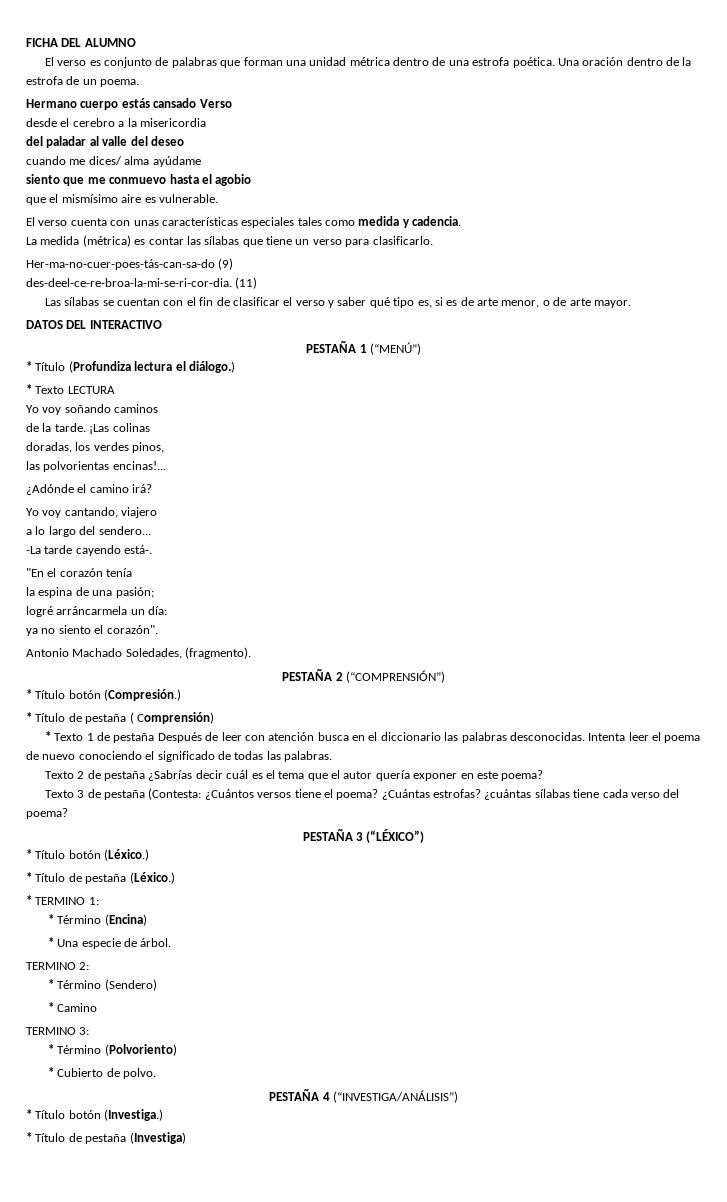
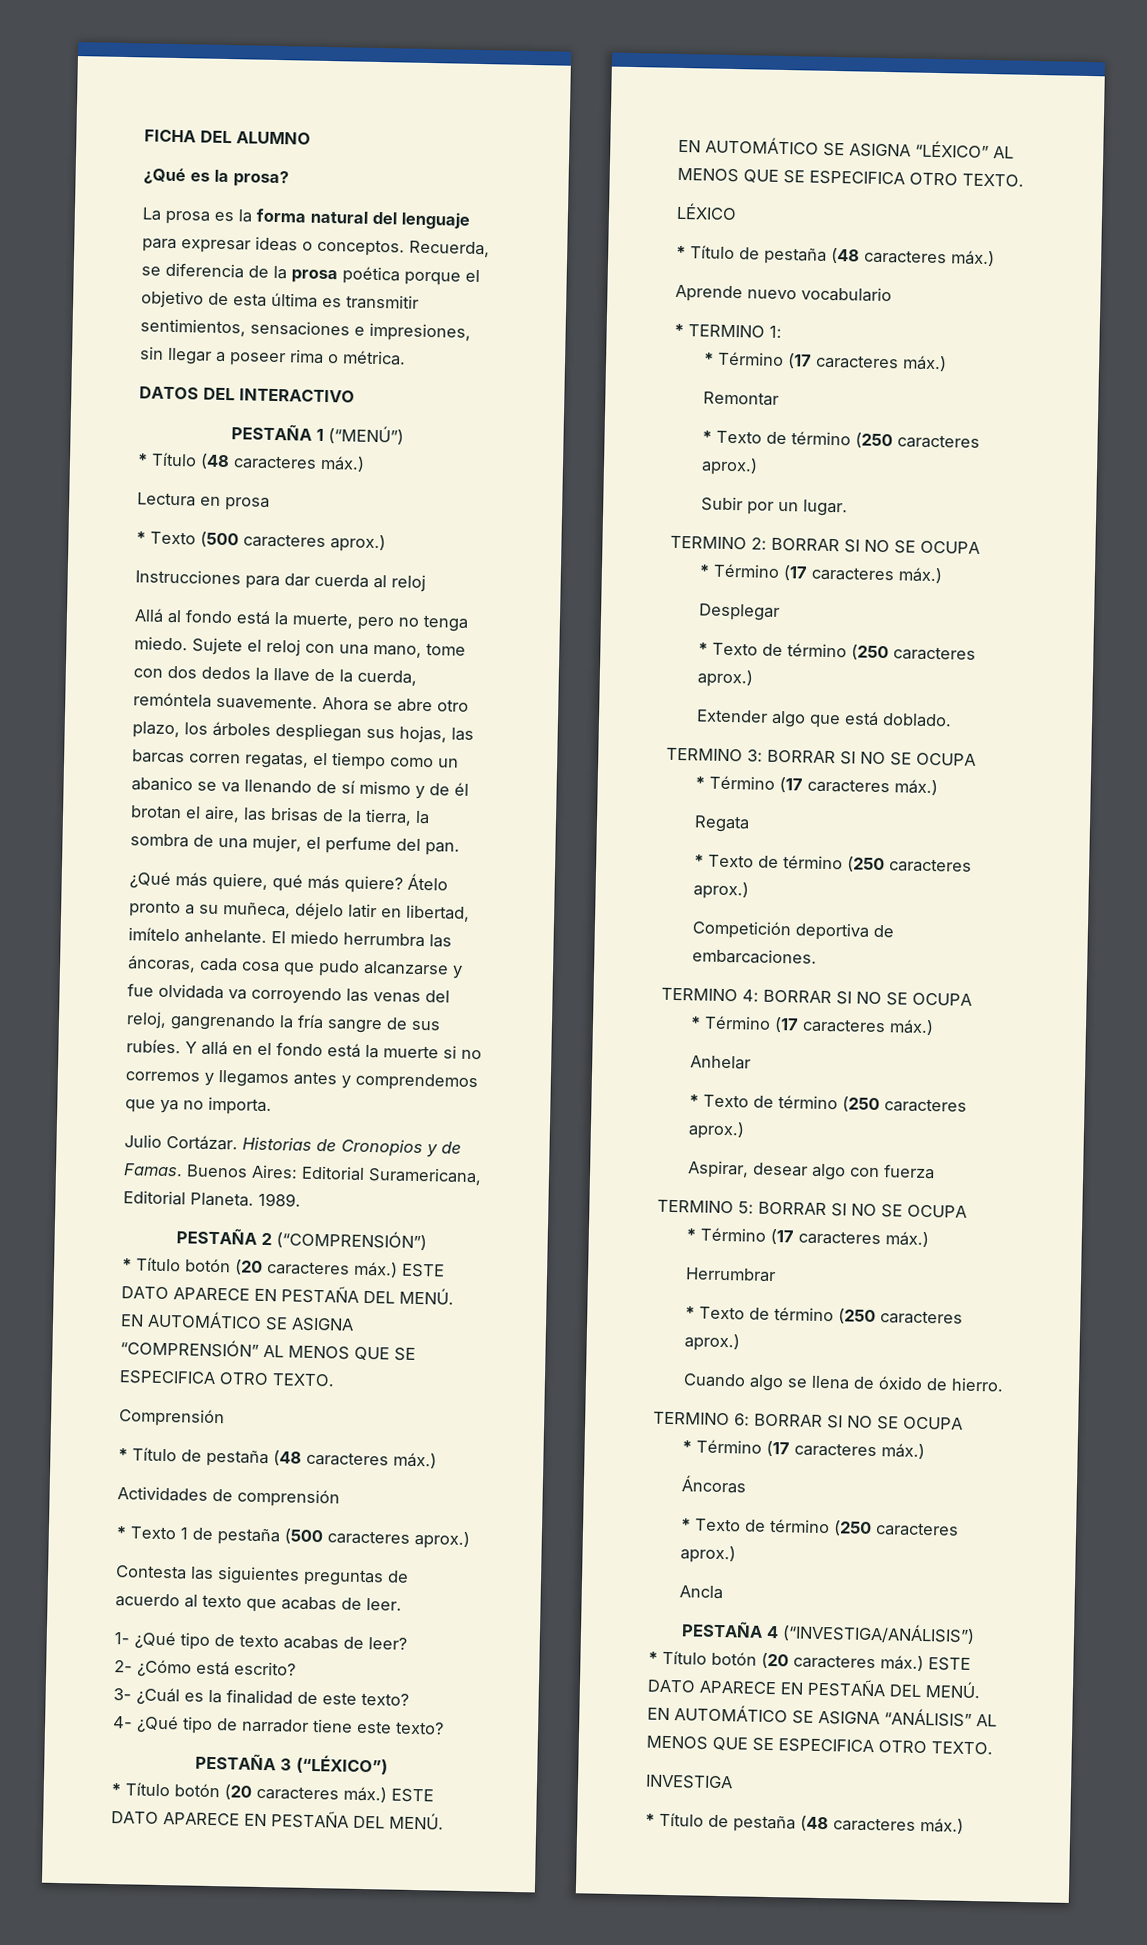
[44,57,692,68] [26,76,140,87] [26,98,232,110] [26,118,206,127] [26,136,184,148] [26,156,201,167] [26,174,252,186] [26,194,218,205] [26,216,462,228] [26,235,433,247] [26,258,234,270] [26,277,258,289] [44,297,631,308] El verso es conjunto de palabras que forman una unidad métrica dentro de una estrofa poética. Una oración dentro de la estrofa de un poema. // Hermano cuerpo estás cansado Verso // desde el cerebro a la misericordia // del paladar al valle del deseo // cuando me dices/ alma ayúdame // siento que me conmuevo hasta el agobio // que el mismísimo aire es vulnerable. // El verso cuenta con unas características especiales tales como medida y cadencia. // La medida (métrica) es contar las sílabas que tiene un verso para clasificarlo. // Her-ma-no-cuer-poes-tás-can-sa-do (9) // des-deel-ce-re-broa-la-mi-se-ri-cor-dia. (11) // Las sílabas se cuentan con el fin de clasificar el verso y saber qué tipo es, si es de arte menor, o de arte mayor. -> [143,167,289,188] [142,207,470,230] [142,236,490,258] [141,262,480,286] [141,290,419,310] [140,318,471,342] [140,346,406,367] ¿Qué es la prosa? // La prosa es la forma natural del lenguaje para expresar ideas o conceptos. Recuerda, se diferencia de la prosa poética porque el objetivo de esta última es transmitir sentimientos, sensaciones e impresiones, sin llegar a poseer rima o métrica.
[68,361,235,373] [26,384,115,394] [26,404,159,415] [26,423,150,434] [26,442,165,453] [26,461,166,472] [26,484,153,495] [26,507,158,518] [26,526,151,537] [26,545,153,556] [26,568,133,577] [26,587,154,598] [26,606,168,617] [26,625,158,636] [26,647,252,659] (Profundiza lectura el diálogo.) // * Texto LECTURA // Yo voy soñando caminos // de la tarde. ¡Las colinas // doradas, los verdes pinos, // las polvorientas encinas!... // ¿Adónde el camino irá? // Yo voy cantando, viajero // a lo largo del sendero... // -La tarde cayendo está-. // "En el corazón tenía // la espina de una pasión; // logré arráncarmela un día: // ya no siento el corazón". // Antonio Machado Soledades, (fragmento). -> [200,453,365,472] [137,492,270,511] [136,531,386,553] [135,569,426,593] [134,608,469,632] [134,636,466,658] [133,665,417,686] [133,692,469,713] [132,721,474,744] [132,749,459,771] [131,776,469,800] [130,805,430,826] [130,833,460,856] [129,871,448,894] [129,900,470,922] [128,927,452,948] [127,955,463,979] [127,983,450,1005] [126,1011,441,1034] [126,1039,482,1060] [125,1070,478,1092] [125,1096,272,1116] [124,1134,462,1158] [123,1163,482,1186] [123,1190,301,1207] (48 caracteres máx.) // Lectura en prosa // * Texto (500 caracteres aprox.) // Instrucciones para dar cuerda al reloj // Allá al fondo está la muerte, pero no tenga miedo. Sujete el reloj con una mano, tome con dos dedos la llave de la cuerda, remóntela suavemente. Ahora se abre otro plazo, los árboles despliegan sus hojas, las barcas corren regatas, el tiempo como un abanico se va llenando de sí mismo y de él brotan el aire, las brisas de la tierra, la sombra de una mujer, el perfume del pan. // ¿Qué más quiere, qué más quiere? Átelo pronto a su muñeca, déjelo latir en libertad, imítelo anhelante. El miedo herrumbra las áncoras, cada cosa que pudo alcanzarse y fue olvidada va corroyendo las venas del reloj, gangrenando la fría sangre de sus rubíes. Y allá en el fondo está la muerte si no corremos y llegamos antes y comprendemos que ya no importa. // Julio Cortázar. Historias de Cronopios y de Famas. Buenos Aires: Editorial Suramericana, Editorial Planeta. 1989.
[104,689,182,701] [26,712,214,724] (Compresión.) // * Título de pestaña ( Comprensión) -> [234,1259,445,1278] [121,1285,454,1305] [120,1310,354,1332] [120,1338,416,1361] [119,1370,335,1387] [118,1408,225,1428] [118,1447,437,1469] [117,1486,340,1508] (20 caracteres máx.) ESTE DATO APARECE EN PESTAÑA DEL MENÚ. EN AUTOMÁTICO SE ASIGNA “COMPRENSIÓN” AL MENOS QUE SE ESPECIFICA OTRO TEXTO. // Comprensión // * Título de pestaña (48 caracteres máx.) // Actividades de comprensión
[157,732,701,743] [26,751,332,762] [44,770,544,781] [44,788,680,800] [26,808,68,819] Después de leer con atención busca en el diccionario las palabras desconocidas. Intenta leer el poema de nuevo conociendo el significado de todas las palabras. // Texto 2 de pestaña ¿Sabrías decir cuál es el tema que el autor quería exponer en este poema? // Texto 3 de pestaña (Contesta: ¿Cuántos versos tiene el poema? ¿Cuántas estrofas? ¿cuántas sílabas tiene cada verso del poema? -> [284,1528,470,1550] [115,1565,409,1587] [115,1593,402,1613] [114,1631,407,1650] [114,1659,296,1678] [113,1687,409,1706] [113,1715,444,1735] (500 caracteres aprox.) // Contesta las siguientes preguntas de acuerdo al texto que acabas de leer. // 1- ¿Qué tipo de texto acabas de leer? // 2- ¿Cómo está escrito? // 3- ¿Cuál es la finalidad de este texto? // 4- ¿Qué tipo de narrador tiene este texto?
[104,849,150,861] [26,872,175,884] (Léxico.) // * Título de pestaña (Léxico.) -> [224,1784,434,1803] [111,1810,444,1830] [678,136,1014,159] [677,167,1024,187] [676,202,737,221] [676,245,995,267] [675,284,892,303] (20 caracteres máx.) ESTE DATO APARECE EN PESTAÑA DEL MENÚ. EN AUTOMÁTICO SE ASIGNA “LÉXICO” AL MENOS QUE SE ESPECIFICA OTRO TEXTO. // LÉXICO // * Título de pestaña (48 caracteres máx.) // Aprende nuevo vocabulario
[104,914,147,926] [47,937,172,949] [26,962,90,970] [47,979,157,991] [47,1002,98,1012] [26,1027,90,1035] [47,1044,177,1056] [47,1067,156,1079] (Encina) // * Una especie de árbol. // TERMINO 2: // * Término (Sendero) // * Camino // TERMINO 3: // * Término (Polvoriento) // * Cubierto de polvo. -> [786,353,947,372] [702,391,779,406] [701,430,980,449] [700,457,758,476] [700,496,848,517] [670,535,980,554] [698,563,943,584] [697,603,780,621] [697,642,976,661] [696,669,753,688] [695,709,952,729] [666,747,976,766] [694,775,938,796] [693,815,750,833] [693,854,972,873] [692,881,749,900] [691,920,894,941] [691,948,817,965] [661,987,972,1006] [689,1015,934,1036] [689,1055,751,1070] [688,1094,967,1113] [687,1121,745,1140] [686,1160,935,1181] [657,1199,967,1218] [685,1227,929,1248] [684,1267,776,1283] [684,1306,963,1325] [683,1333,740,1352] [682,1373,1004,1392] [653,1411,963,1430] [681,1439,925,1460] [680,1475,747,1494] [680,1518,959,1537] [679,1545,736,1564] [678,1585,723,1600] (17 caracteres máx.) // Remontar // * Texto de término (250 caracteres aprox.) // Subir por un lugar. // TERMINO 2: BORRAR SI NO SE OCUPA // * Término (17 caracteres máx.) // Desplegar // * Texto de término (250 caracteres aprox.) // Extender algo que está doblado. // TERMINO 3: BORRAR SI NO SE OCUPA // * Término (17 caracteres máx.) // Regata // * Texto de término (250 caracteres aprox.) // Competición deportiva de embarcaciones. // TERMINO 4: BORRAR SI NO SE OCUPA // * Término (17 caracteres máx.) // Anhelar // * Texto de término (250 caracteres aprox.) // Aspirar, desear algo con fuerza // TERMINO 5: BORRAR SI NO SE OCUPA // * Término (17 caracteres máx.) // Herrumbrar // * Texto de término (250 caracteres aprox.) // Cuando algo se llena de óxido de hierro. // TERMINO 6: BORRAR SI NO SE OCUPA // * Término (17 caracteres máx.) // Áncoras // * Texto de término (250 caracteres aprox.) // Ancla
[104,1109,164,1121] [26,1132,186,1144] (Investiga.) // * Título de pestaña (Investiga) -> [761,1652,971,1672] [647,1678,981,1699] [647,1704,997,1727] [646,1735,993,1755] [645,1774,733,1790] [645,1812,964,1834] (20 caracteres máx.) ESTE DATO APARECE EN PESTAÑA DEL MENÚ. EN AUTOMÁTICO SE ASIGNA “ANÁLISIS” AL MENOS QUE SE ESPECIFICA OTRO TEXTO. // INVESTIGA // * Título de pestaña (48 caracteres máx.)

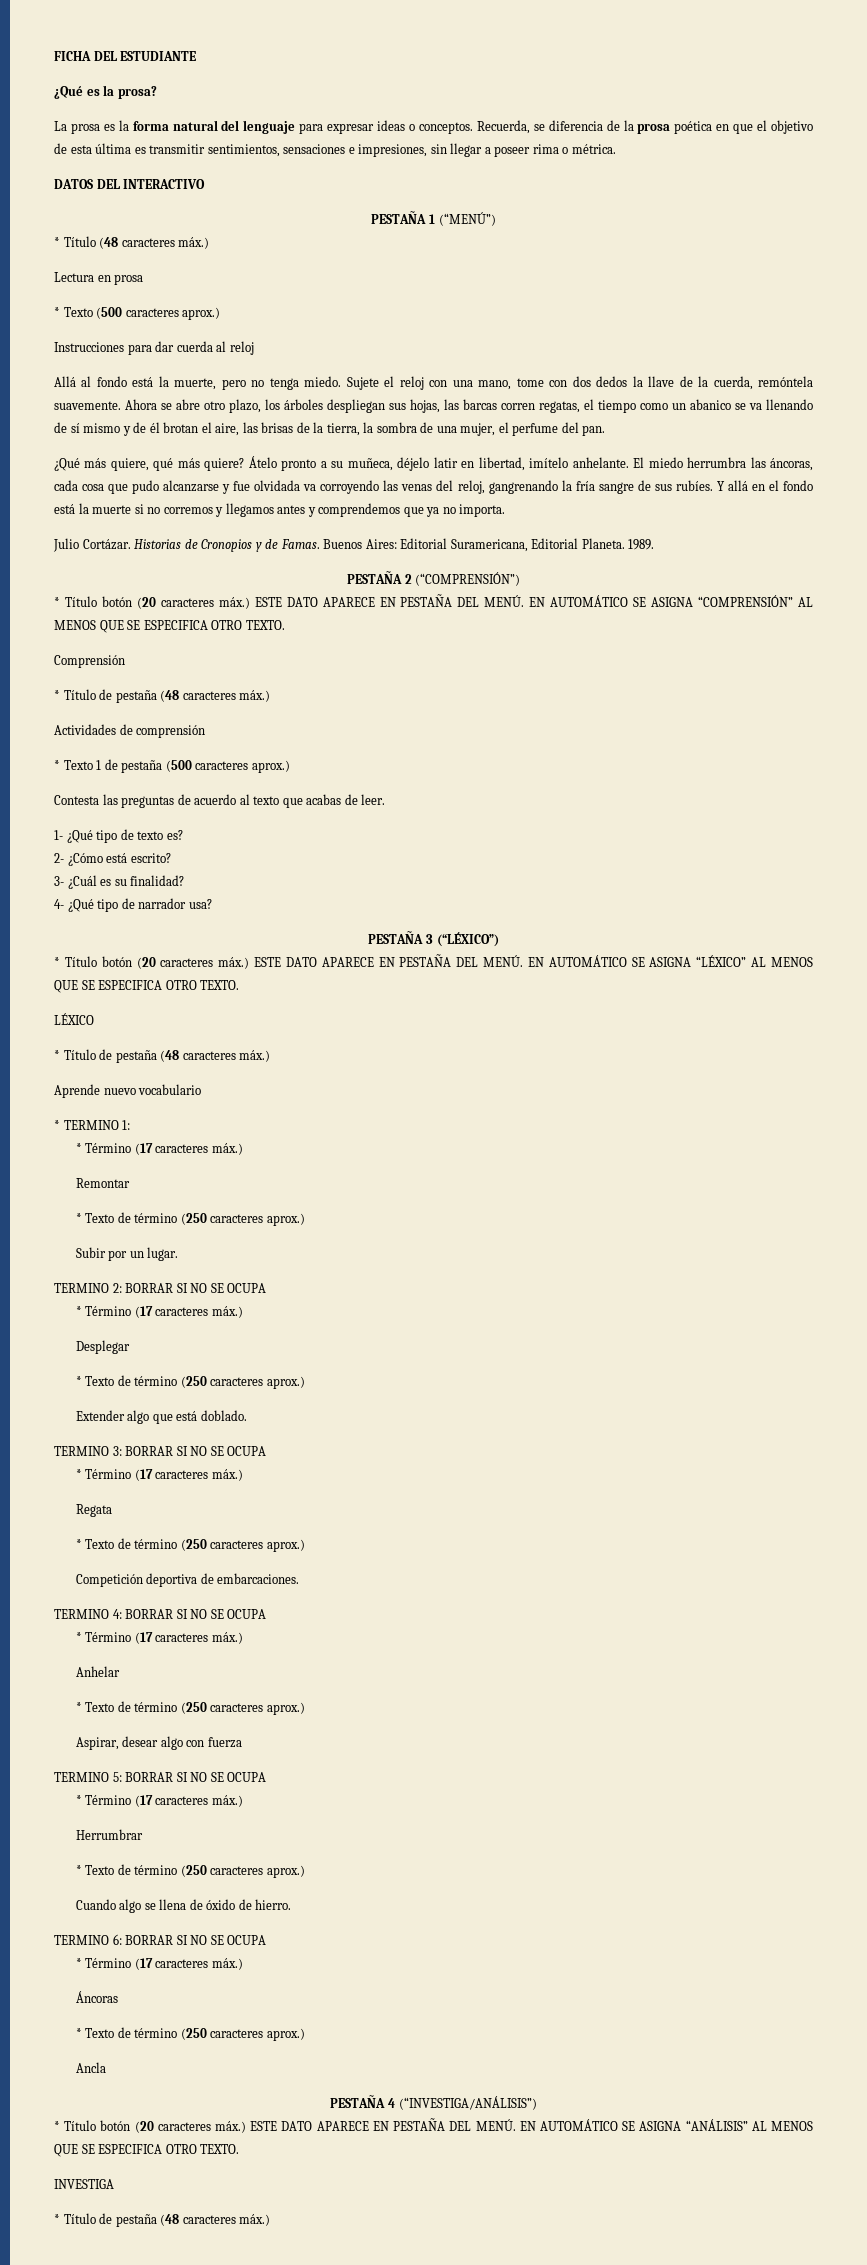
[236,131,311,145] ALUMNO -> [120,51,197,61] ESTUDIANTE
[404,271,461,286] porque -> [716,124,754,134] en que
[217,1566,300,1585] siguientes -> (118, 799) none
[283,1635,407,1650] acabas de leer? -> [166,830,183,840] es?
[208,1689,409,1706] la finalidad de este texto? -> [114,875,185,886] su finalidad?
[312,1719,444,1735] tiene este texto? -> [188,899,212,909] usa?

